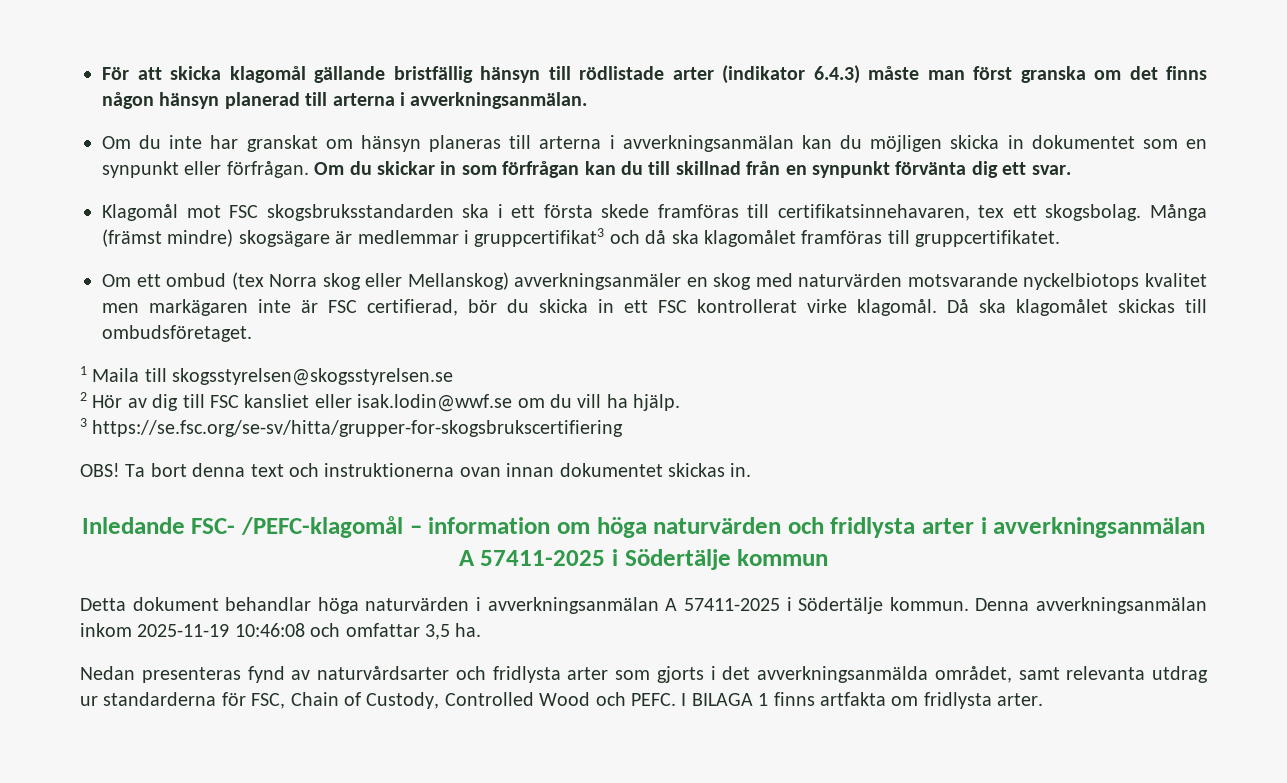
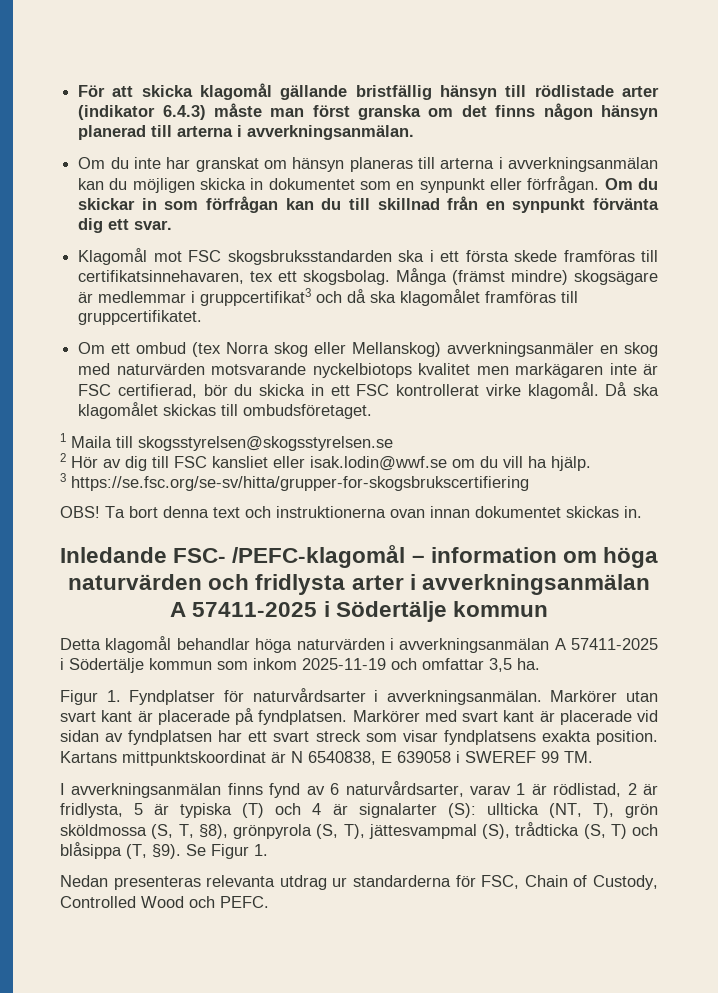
[132,597,219,611] dokument -> [105,636,172,653] klagomål
[889,597,1207,614] kommun. Denna avverkningsanmälan -> [149,658,248,670] kommun som
[234,623,305,637] 10:46:08 -> (386, 664) none
[80,666,1060,683] Nedan presenteras fynd av naturvårdsarter och fridlysta arter som gjorts i det avverkningsanmälda området, samt -> [60,688,658,705] [60,708,658,725] [60,730,658,745] [60,751,593,766] [60,781,658,798] [60,803,659,818] [60,822,658,839] [60,842,268,859] [60,875,201,890] Figur 1. Fyndplatser för naturvårdsarter i avverkningsanmälan. Markörer utan svart kant är placerade på fyndplatsen. Markörer med svart kant är placerade vid sidan av fyndplatsen har ett svart streck som visar fyndplatsens exakta position. Kartans mittpunktskoordinat är N 6540838, E 639058 i SWEREF 99 TM. // I avverkningsanmälan finns fynd av 6 naturvårdsarter, varav 1 är rödlistad, 2 är fridlysta, 5 är typiska (T) och 4 är signalarter (S): ullticka (NT, T), grön sköldmossa (S, T, §8), grönpyrola (S, T), jättesvampmal (S), trådticka (S, T) och blåsippa (T, §9). Se Figur 1. // Nedan presenteras
[681,692,1044,709] I BILAGA 1 finns artfakta om fridlysta arter. -> (269, 902) none

